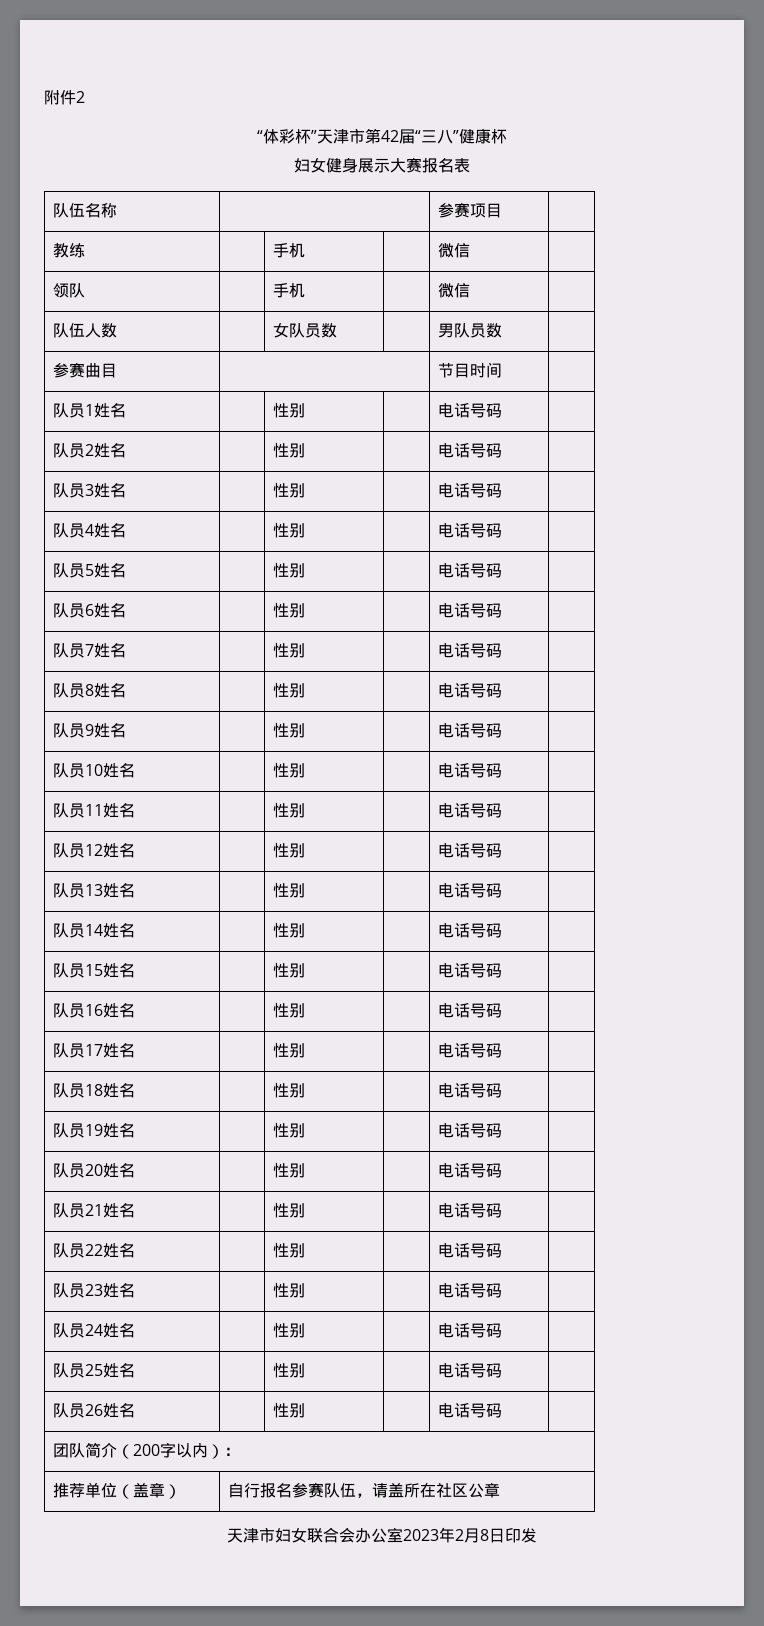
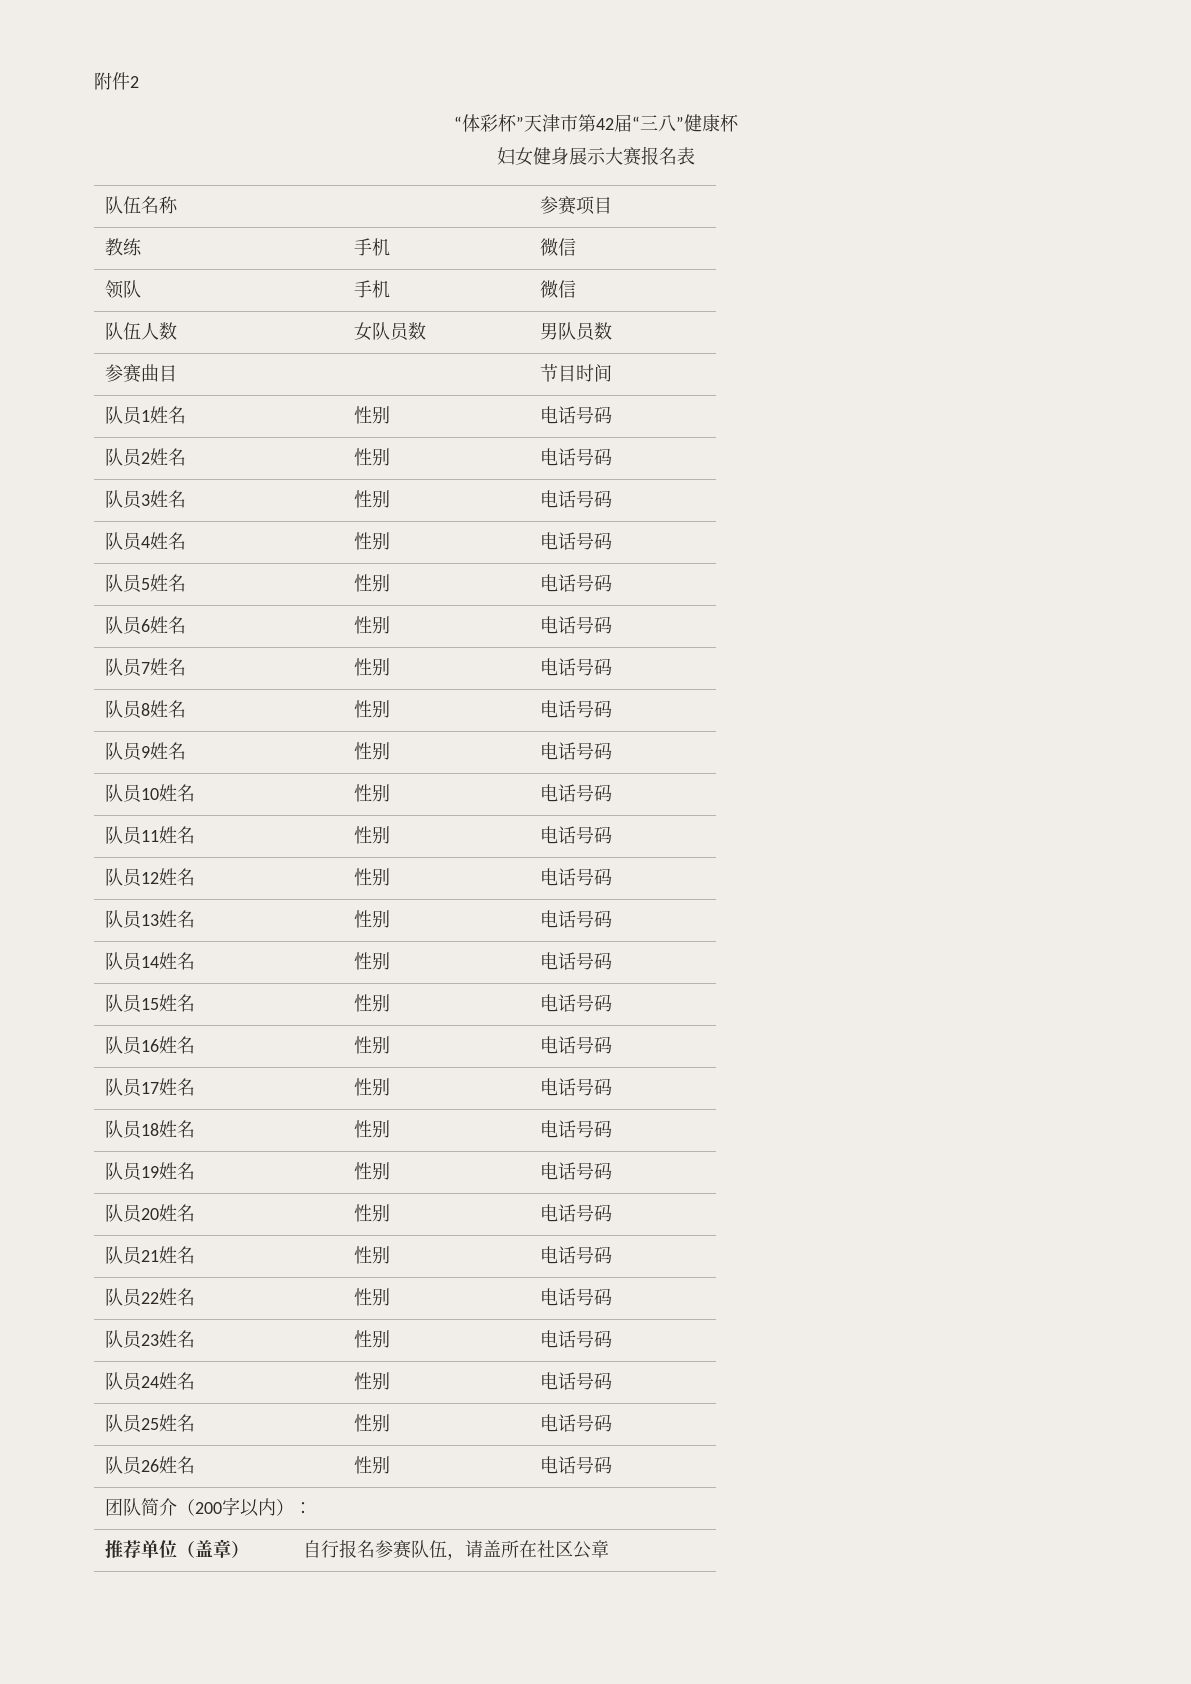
[227,1527,537,1543] // 天津市妇女联合会办公室2023年2月8日印发 -> (609, 1549) none

